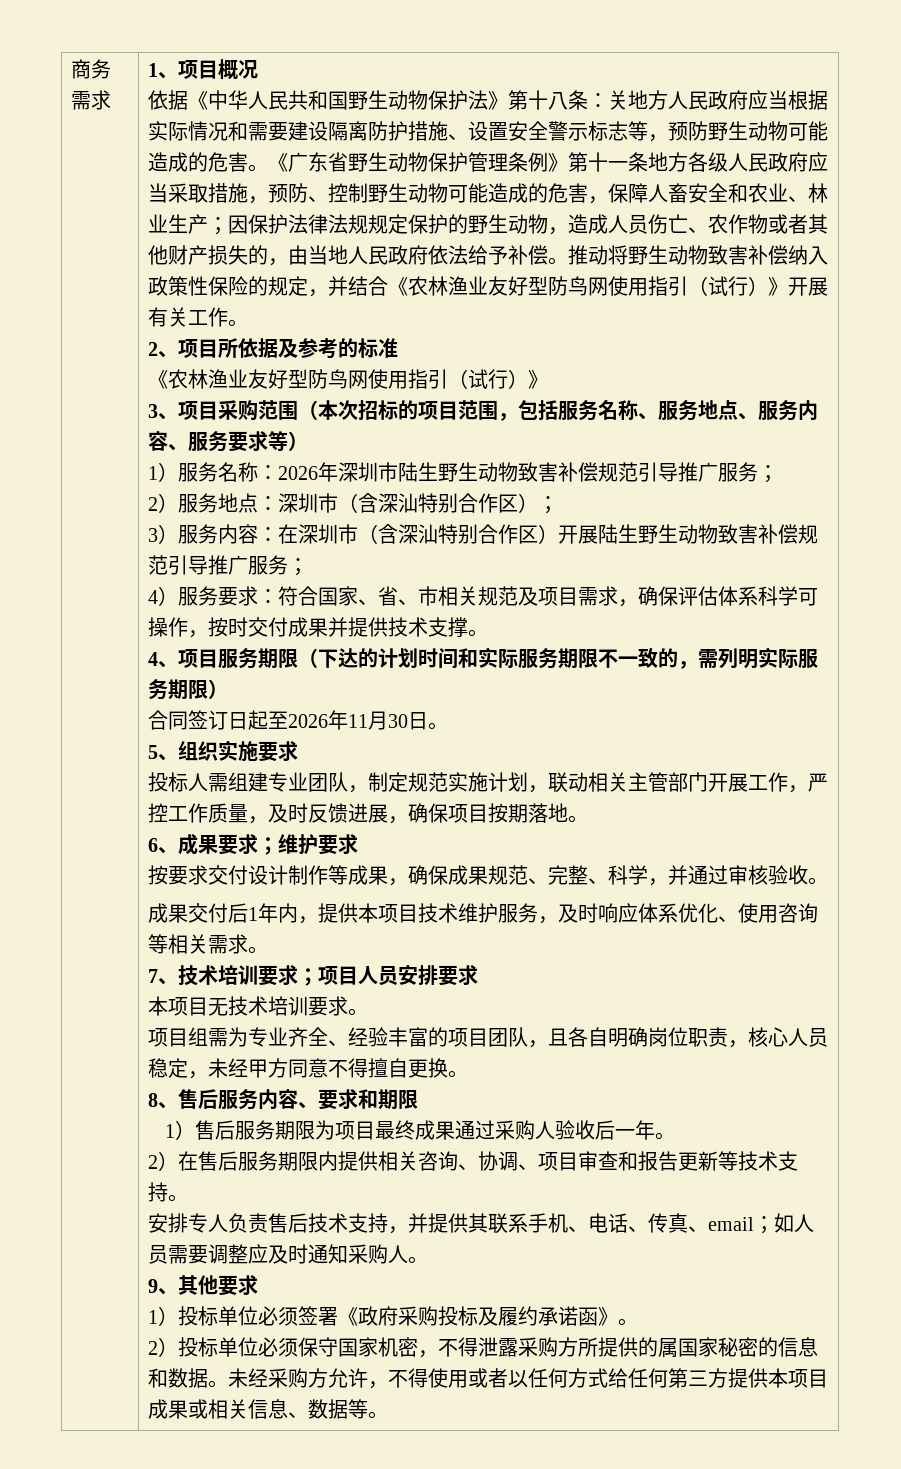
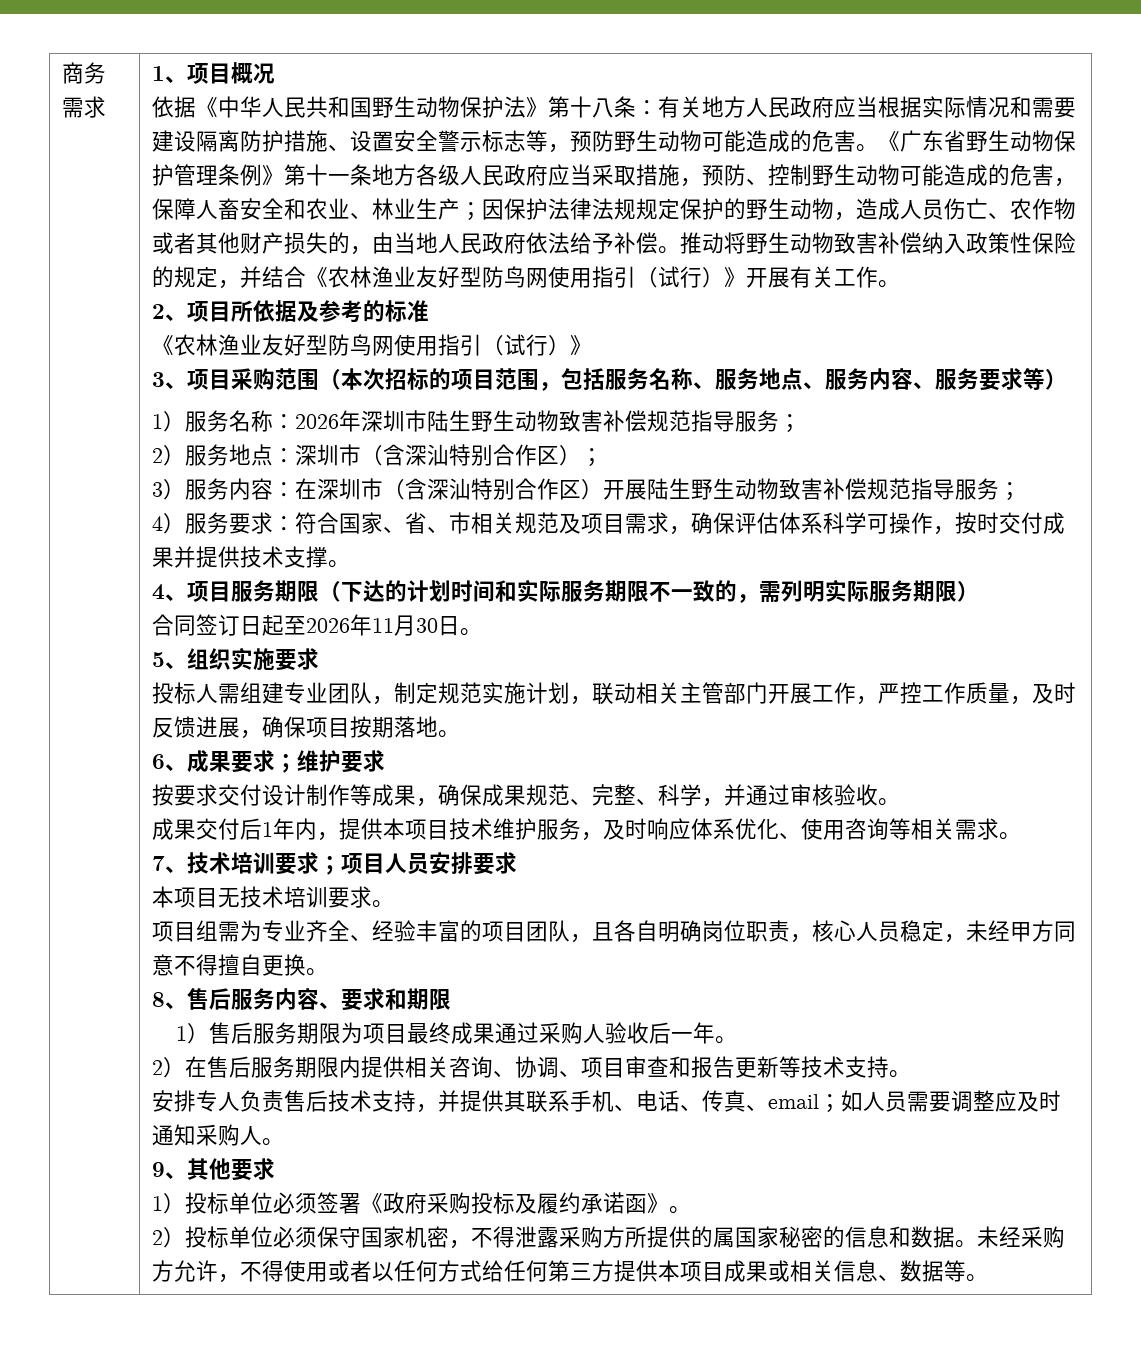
(608, 100) none -> [658,96,681,118] 有
[637,462,718,482] 引导推广 -> [691,410,736,432] 指导
[167,555,248,575] 引导推广 -> [911,478,956,500] 指导

